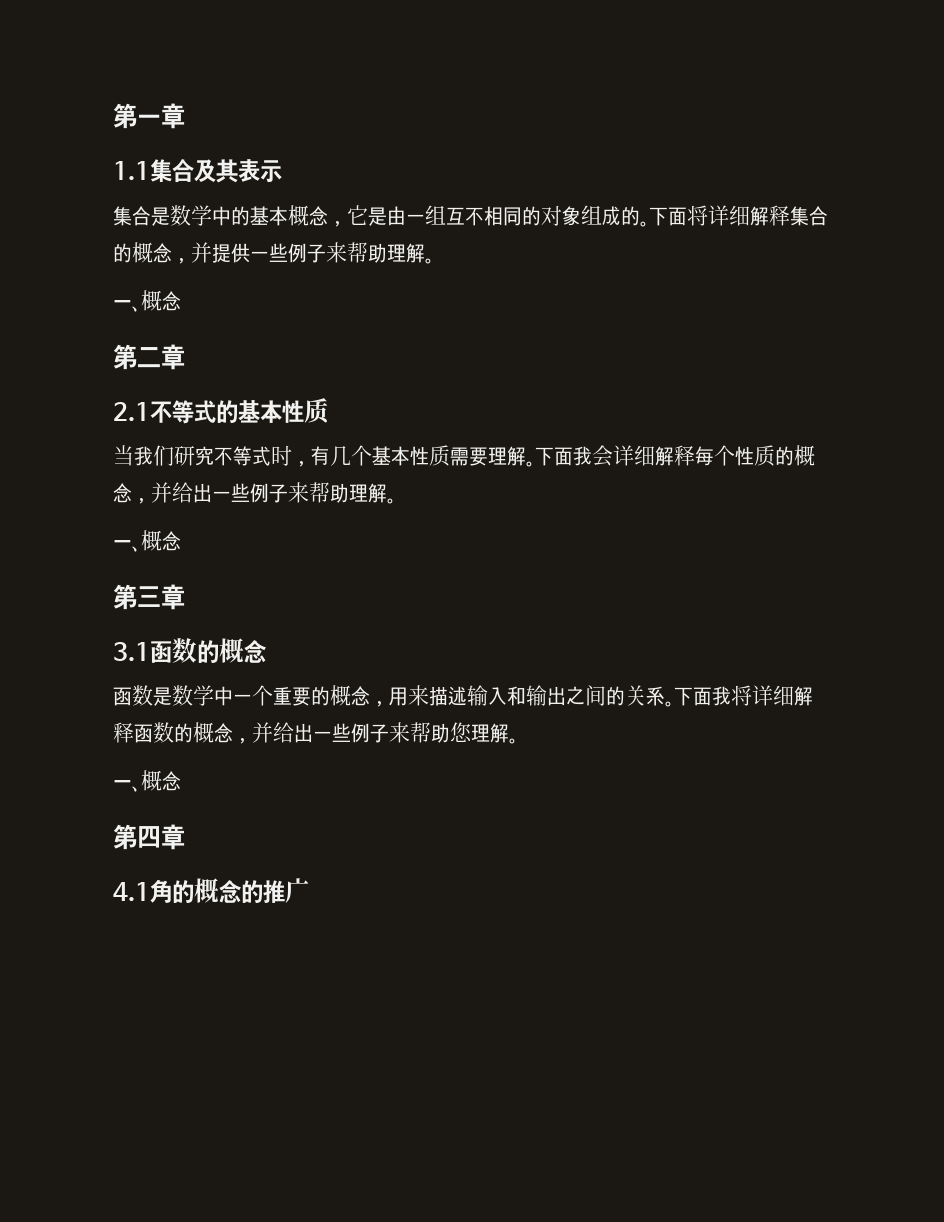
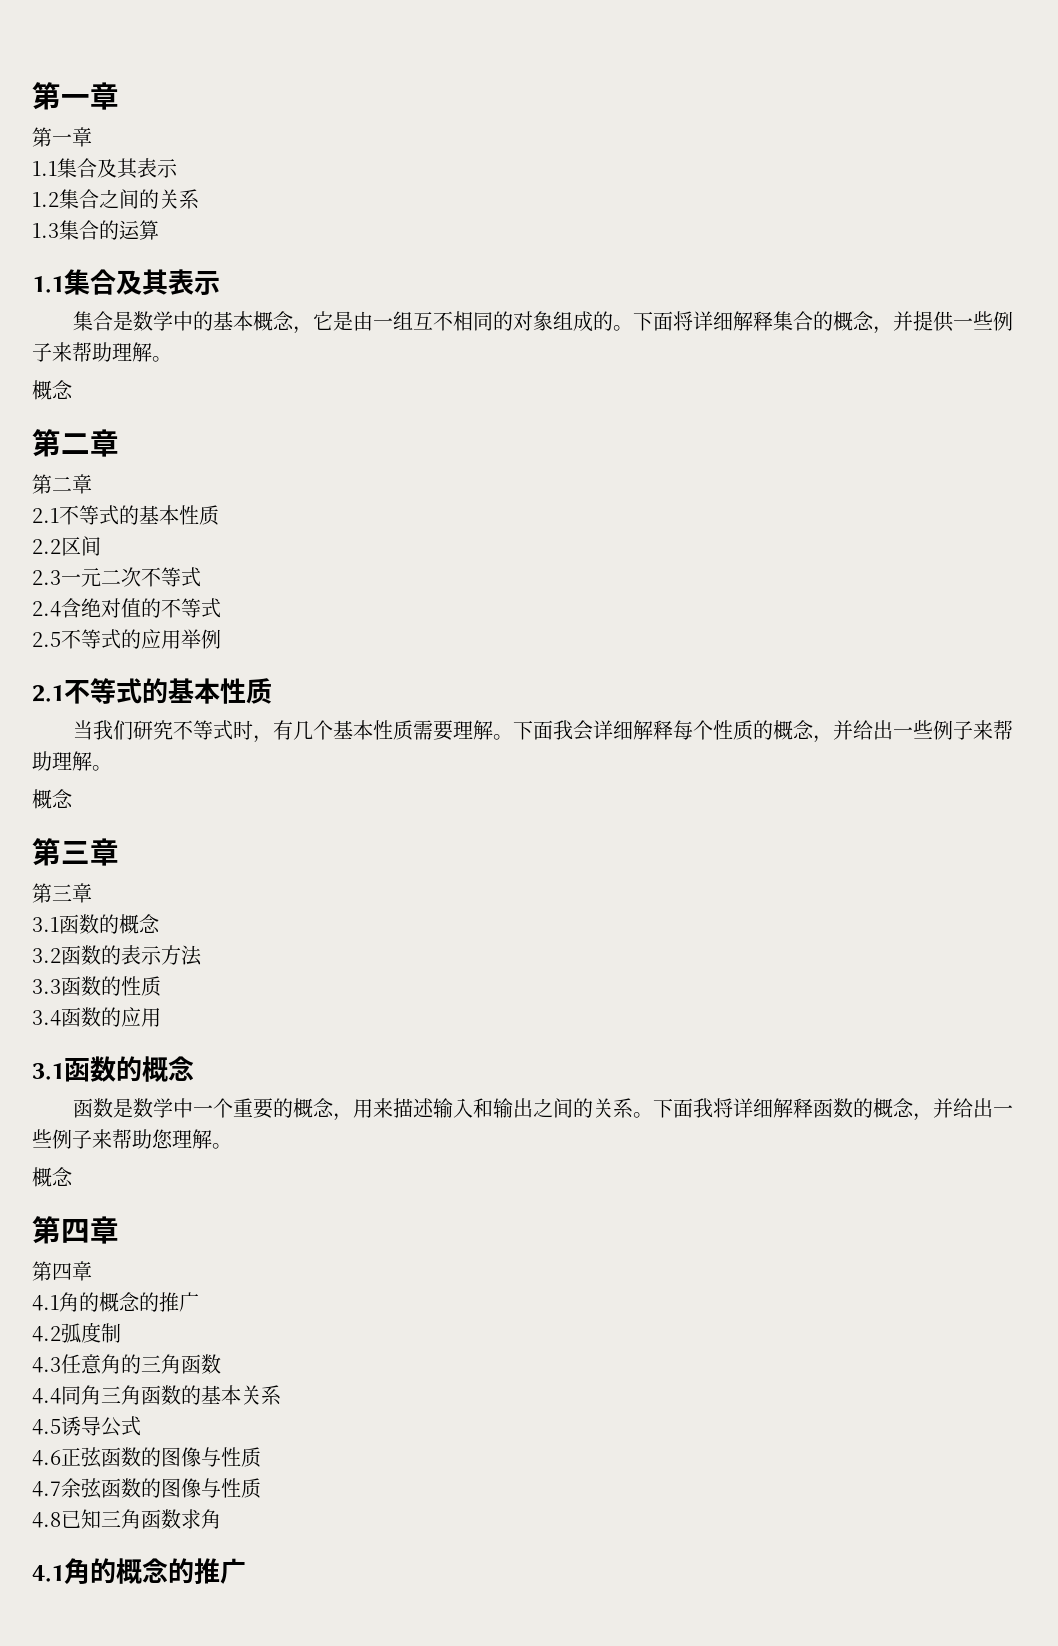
[113,103,185,129] 第一章 -> [32,82,119,110] [32,127,92,147] [32,158,178,179] [32,189,199,209] [32,220,159,240] 第一章 // 第一章 // 1.1集合及其表示 // 1.2集合之间的关系 // 1.3集合的运算
[113,300,141,312] 一、 -> (172, 359) none
(185, 357) none -> [32,474,92,494] [32,505,219,525] [32,536,101,556] [32,567,201,587] [32,598,221,618] [32,629,221,649] // 第二章 // 2.1不等式的基本性质 // 2.2区间 // 2.3一元二次不等式 // 2.4含绝对值的不等式 // 2.5不等式的应用举例
[113,540,141,552] 一、 -> (112, 768) none
(185, 597) none -> [32,883,92,903] [32,914,160,934] [32,945,202,966] [32,976,161,996] [32,1007,161,1027] // 第三章 // 3.1函数的概念 // 3.2函数的表示方法 // 3.3函数的性质 // 3.4函数的应用
[113,780,141,792] 一、 -> (232, 1146) none
[113,878,310,904] // 4.1角的概念的推广 -> [32,1261,92,1281] [32,1292,199,1312] [32,1322,121,1344] [32,1354,221,1374] [32,1385,281,1405] [32,1416,141,1437] [32,1447,261,1468] [32,1478,261,1499] [32,1509,221,1529] [32,1558,246,1584] // 第四章 // 4.1角的概念的推广 // 4.2弧度制 // 4.3任意角的三角函数 // 4.4同角三角函数的基本关系 // 4.5诱导公式 // 4.6正弦函数的图像与性质 // 4.7余弦函数的图像与性质 // 4.8已知三角函数求角 // 4.1角的概念的推广

